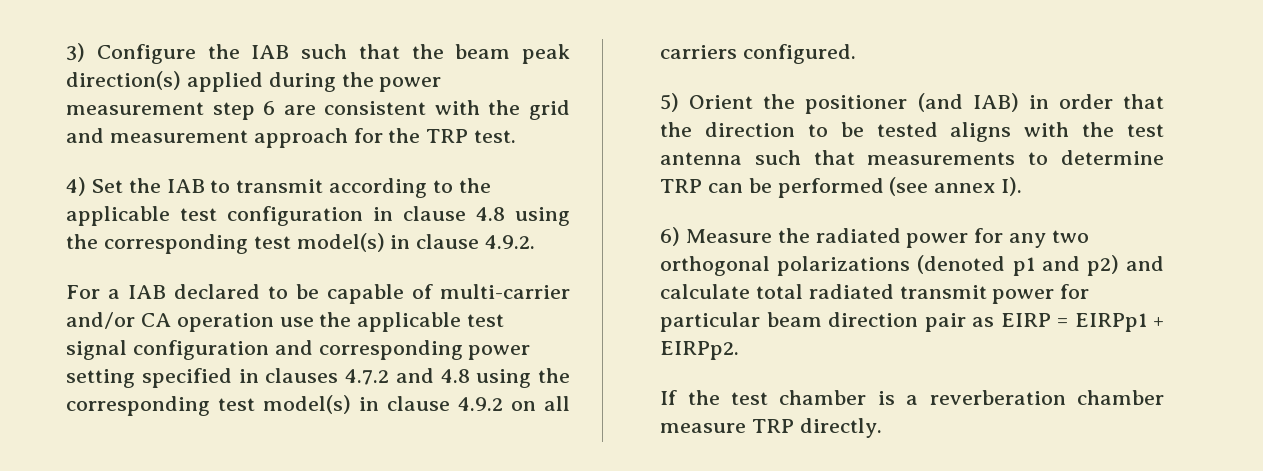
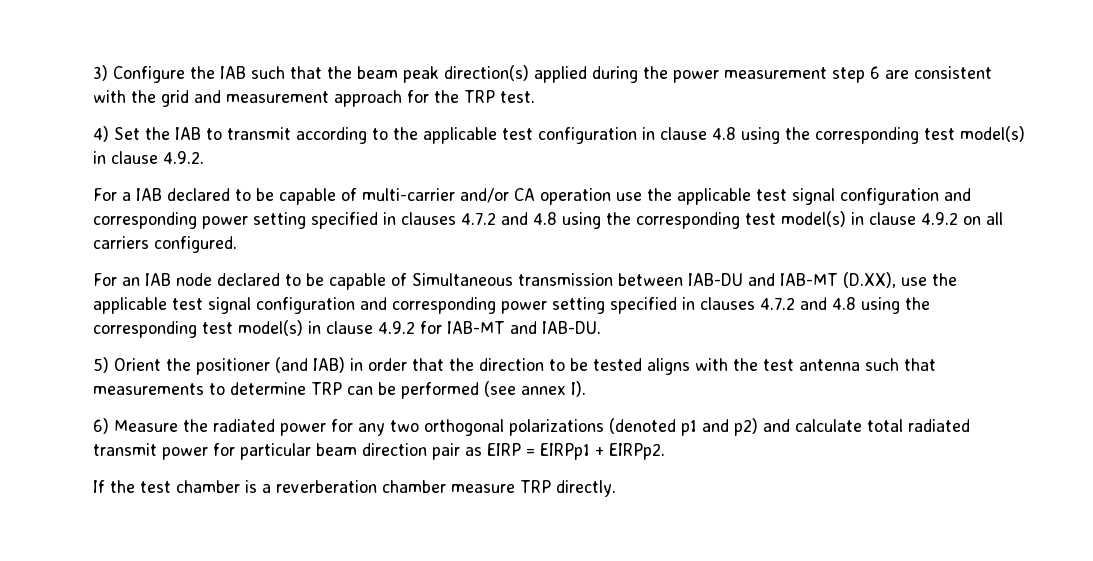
(856, 54) none -> [93,272,958,290] [93,297,931,314] [93,320,602,338] // For an IAB node declared to be capable of Simultaneous transmission between IAB-DU and IAB-MT (D.XX), use the applicable test signal configuration and corresponding power setting specified in clauses 4.7.2 and 4.8 using the corresponding test model(s) in clause 4.9.2 for IAB-MT and IAB-DU.

